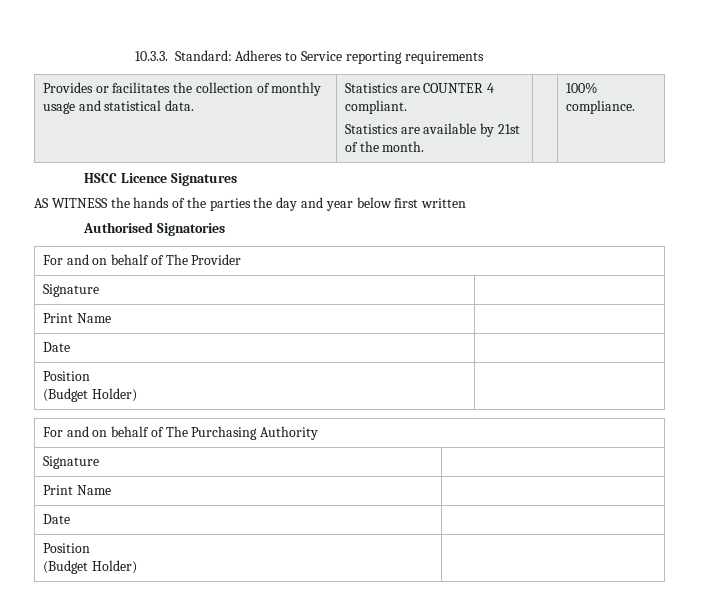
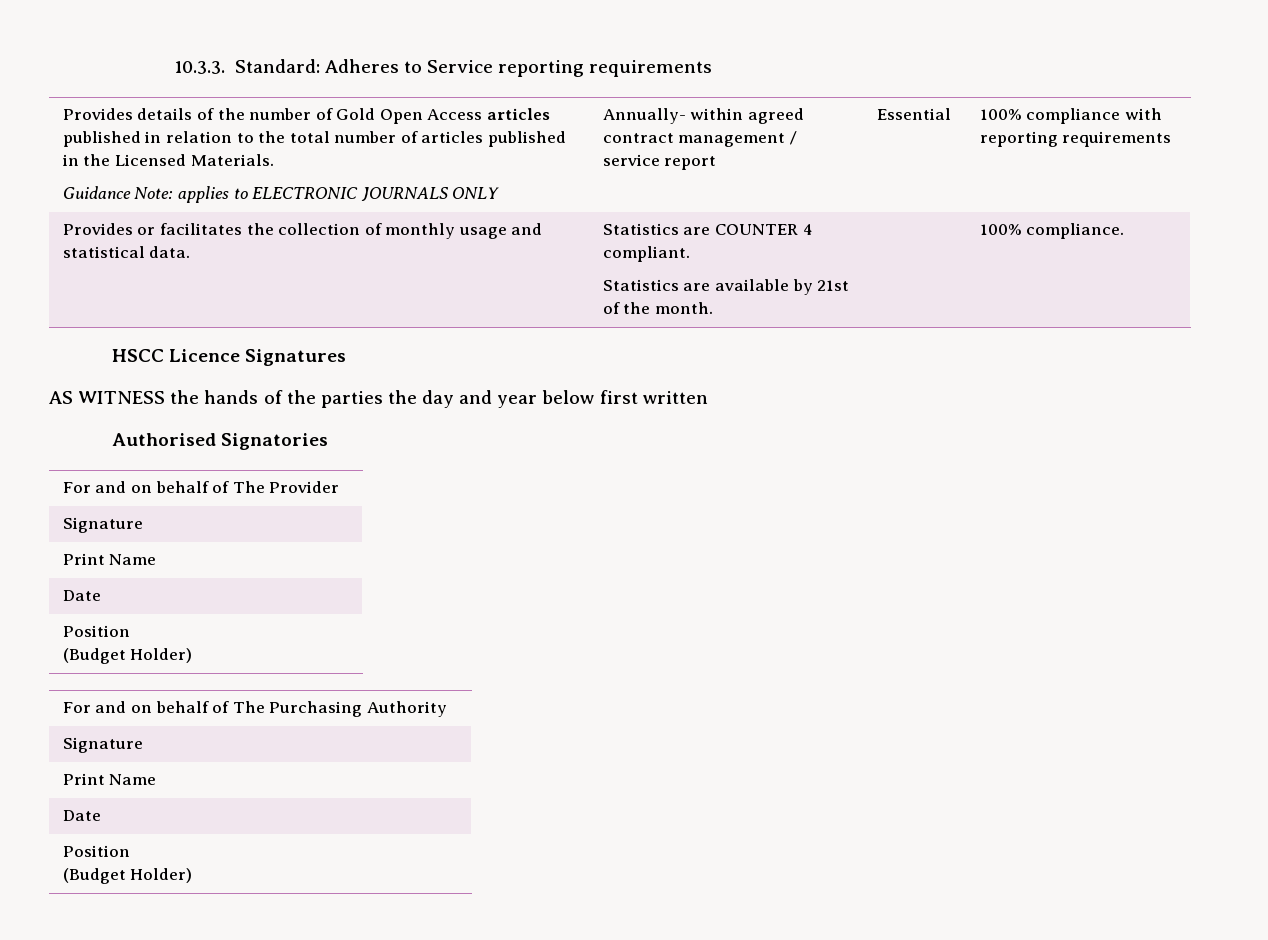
(484, 57) none -> [62,108,551,124] [62,131,567,147] [61,154,274,166] [62,186,500,203] [602,108,804,124] [602,131,797,147] [602,154,717,170] [876,108,951,120] [979,108,1162,124] [979,131,1172,147] // Provides details of the number of Gold Open Access articles published in relation to the total number of articles published in the Licensed Materials. // Guidance Note: applies to ELECTRONIC JOURNALS ONLY | Annually- within agreed contract management / service report | Essential | 100% compliance with reporting requirements

